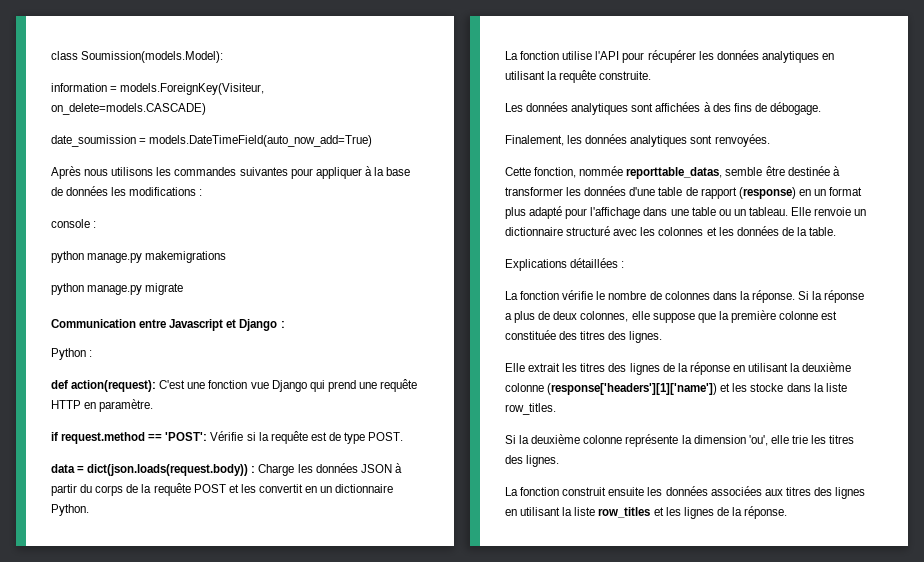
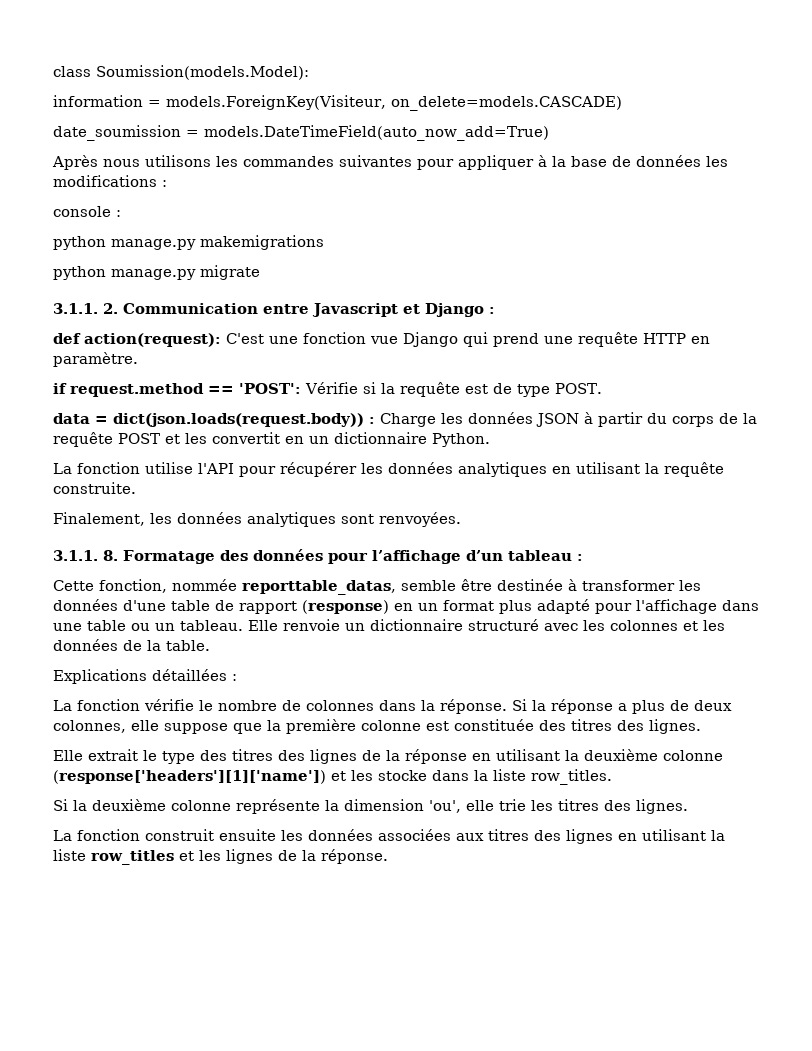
(184, 289) none -> [53,303,118,314] 3.1.1. 2.
[51,348,93,360] // Python : -> (495, 310) none
[505,102,821,115] // Les données analytiques sont affichées à des fins de débogage. -> (136, 488) none
(770, 140) none -> [53,549,583,564] // 3.1.1. 8. Formatage des données pour l’affichage d’un tableau :
[562,363,578,372] les -> [143,750,227,764] le type des

